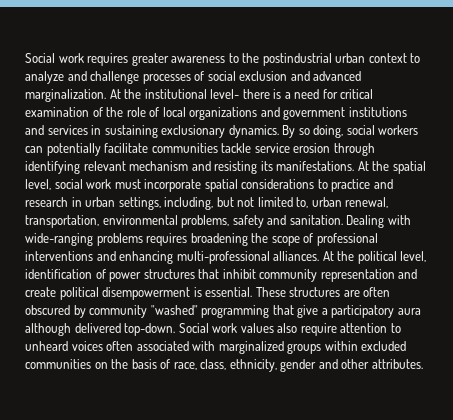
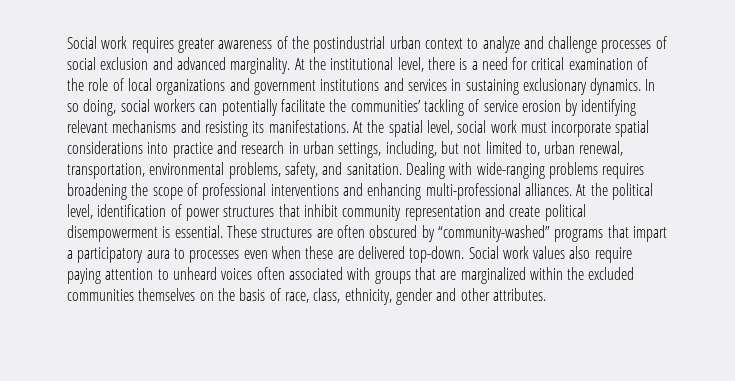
[228,53,239,63] to -> [276,36,288,49] of
[25,89,106,102] marginalization. -> [230,57,291,74] marginality.
[210,89,240,99] level- -> [397,57,424,72] level,
[282,125,296,138] By -> [645,79,656,91] In
[151,143,252,153] communities tackle -> [329,99,480,116] the communities’ tackling of
[333,143,375,156] through -> [565,99,579,116] by
[129,161,189,171] mechanism -> [112,120,177,133] mechanisms
[317,179,328,189] to -> [147,142,169,154] into
[232,215,264,228] safety -> [284,162,318,179] safety,
[89,305,421,318] [25,323,71,336] community "washed" programming that give a participatory aura although -> [437,225,667,242] [67,246,354,263] “community-washed” programs that impart a participatory aura to processes even when these are
(337, 329) none -> [67,268,101,284] paying
[218,341,358,354] marginalized groups within -> [374,267,585,284] groups that are marginalized within the
(91, 364) none -> [138,288,196,301] themselves

